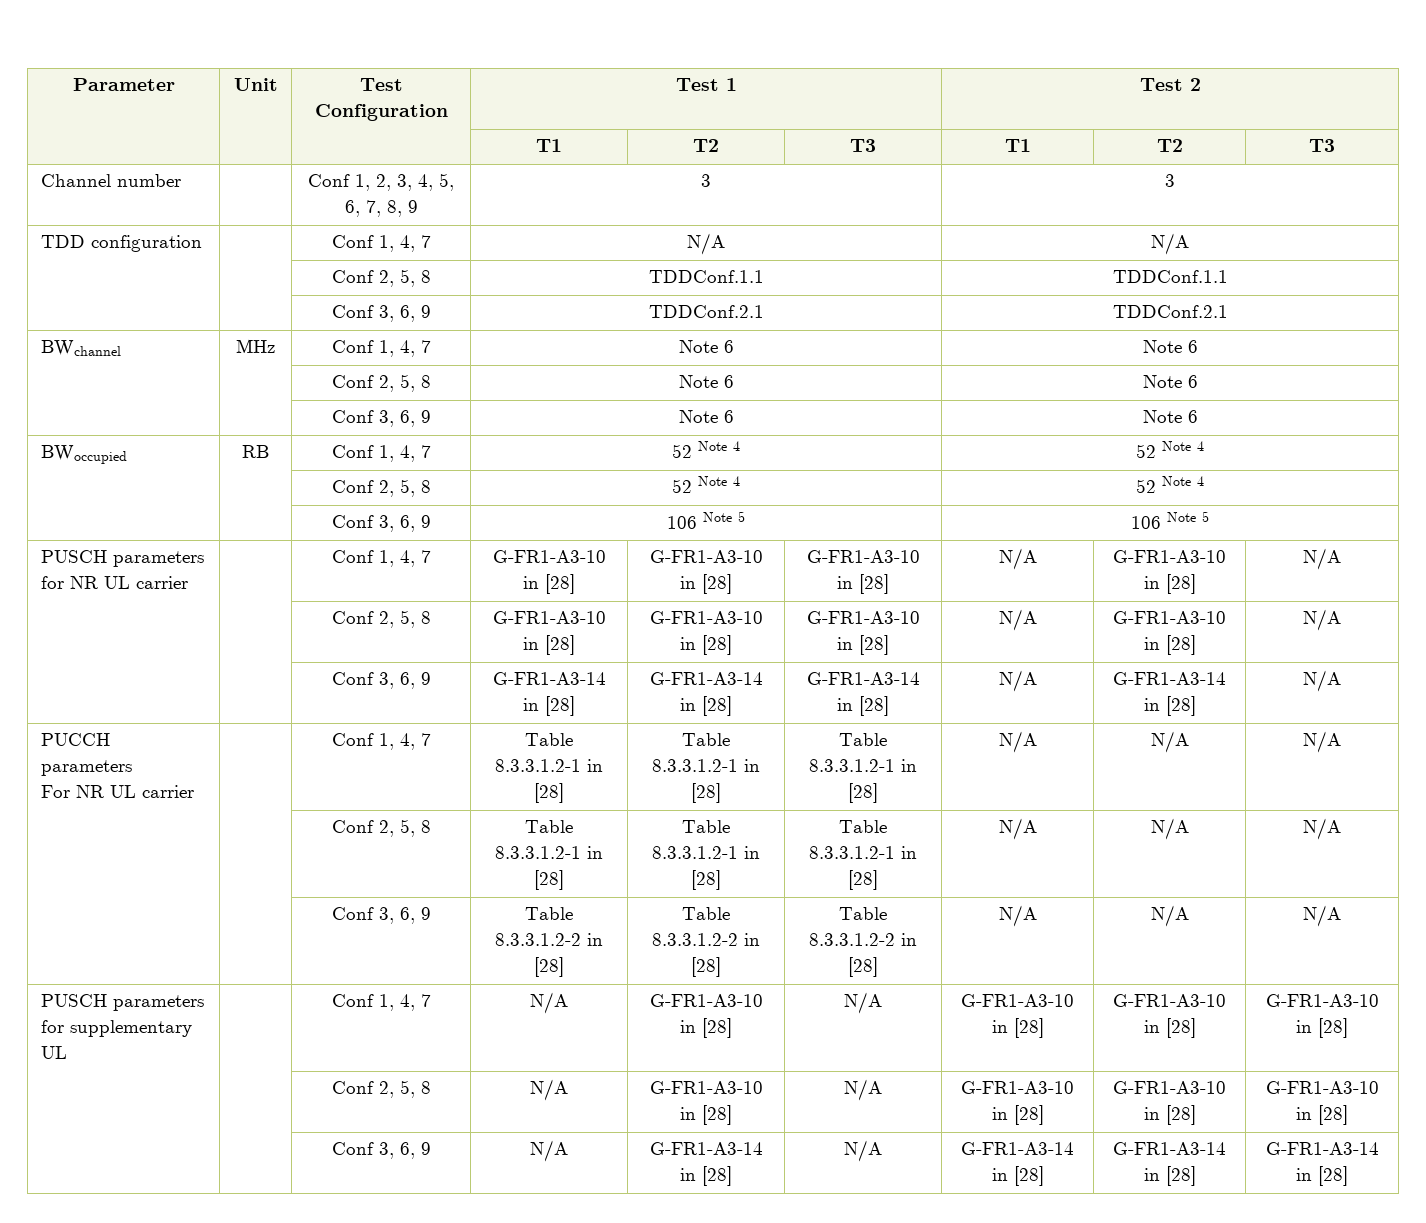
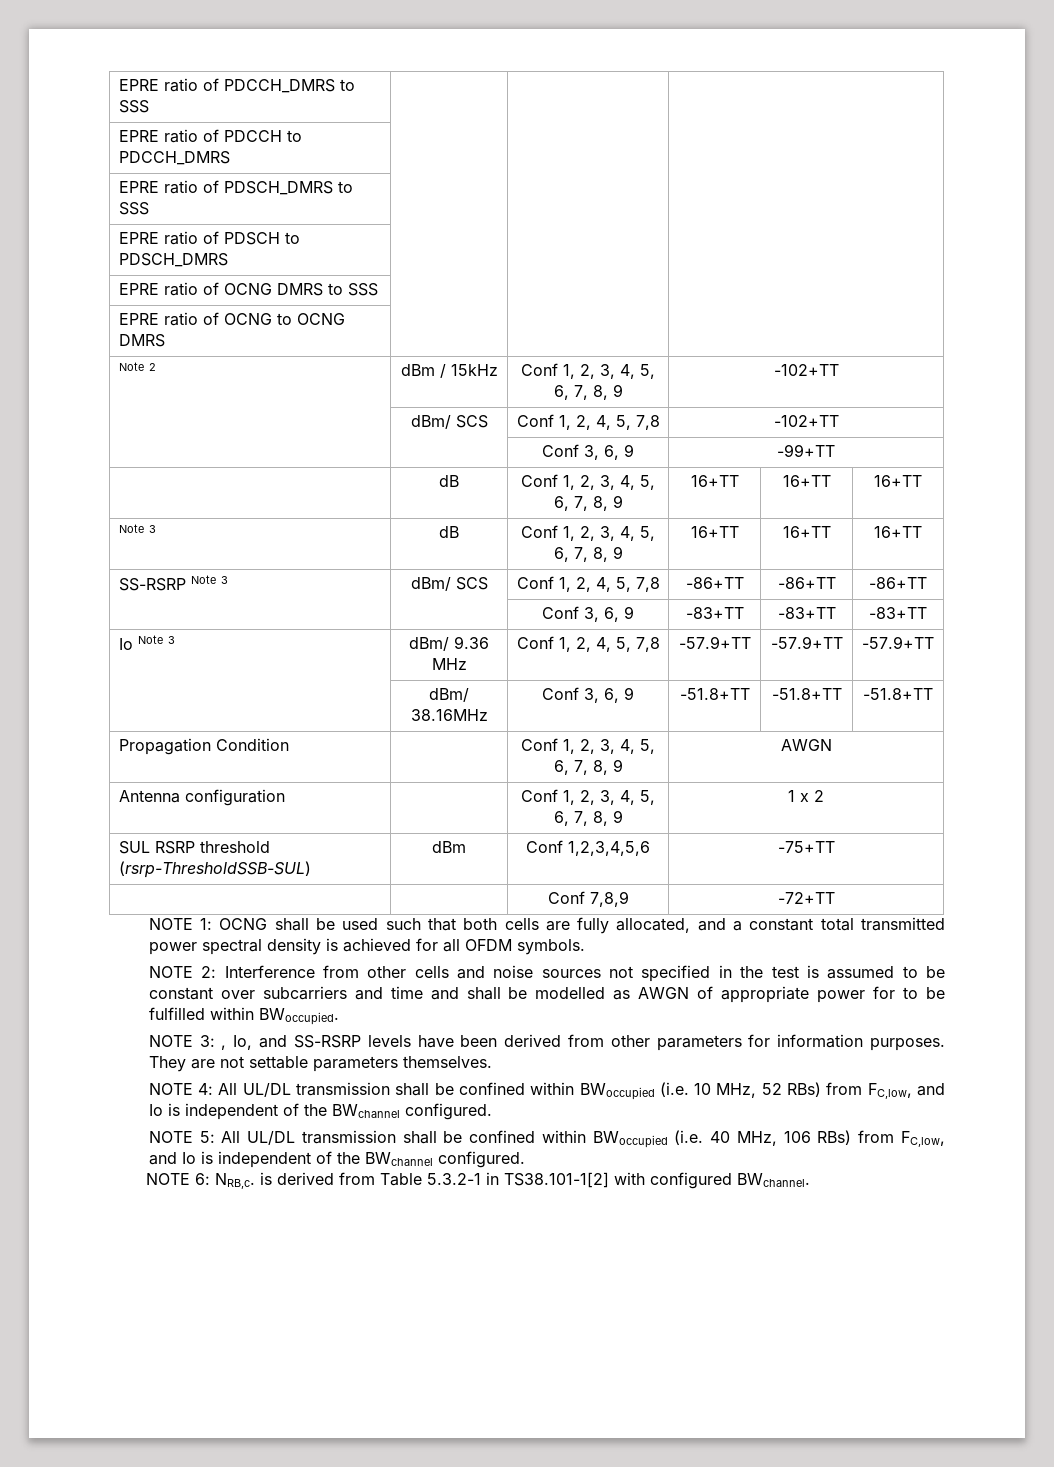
[72,78,175,91] [233,78,278,91] [359,78,403,91] [314,104,448,121] [675,78,737,91] [1139,78,1201,91] [536,139,562,152] [693,139,719,152] [850,139,876,152] [1004,139,1031,152] [1156,139,1183,152] [1309,139,1335,152] [40,174,181,187] Parameter | Unit | Test Configuration | Test 1 | Test 2 // | | | T1 | T2 | T3 | T1 | T2 | T3 // Channel number -> [118,78,355,93] [118,100,149,113] [118,129,302,143] [118,151,230,165] [118,180,353,195] [118,202,149,215] [118,231,300,245] [118,253,228,267] [118,282,378,296] [118,312,345,326] [118,334,165,347] [118,362,156,371] [400,364,498,378] [521,363,655,379] [553,384,623,400] [773,364,839,376] [410,415,488,429] [516,414,660,430] [773,415,839,427] [542,444,634,460] [777,444,835,457] [439,475,459,487] [521,474,655,490] [553,495,623,511] [690,475,739,487] [782,475,831,487] [874,475,922,487] [118,524,156,533] [439,526,459,538] [521,525,655,541] [553,546,623,562] [690,526,739,538] [782,526,831,538] [874,526,922,538] [118,575,228,591] [410,577,488,591] [516,576,660,592] [685,577,744,589] [777,577,836,589] [869,577,927,589] [542,606,634,622] [685,607,744,619] [777,607,836,619] [869,607,927,619] [118,635,175,650] [409,636,489,651] [431,658,467,670] [516,636,660,652] [678,636,751,649] [770,636,843,649] [862,636,934,649] [429,688,469,702] [410,709,488,721] [542,687,634,703] [679,688,750,700] [771,688,842,700] [863,688,933,700] [118,738,289,755] EPRE ratio of PDCCH_DMRS to SSS | | | // EPRE ratio of PDCCH to PDCCH_DMRS | | | // EPRE ratio of PDSCH_DMRS to SSS | | | // EPRE ratio of PDSCH to PDSCH_DMRS | | | // EPRE ratio of OCNG DMRS to SSS | | | // EPRE ratio of OCNG to OCNG DMRS | | | // Note 2 | dBm / 15kHz | Conf 1, 2, 3, 4, 5, 6, 7, 8, 9 | -102+TT // | dBm/ SCS | Conf 1, 2, 4, 5, 7,8 | -102+TT // | | Conf 3, 6, 9 | -99+TT // | dB | Conf 1, 2, 3, 4, 5, 6, 7, 8, 9 | 16+TT | 16+TT | 16+TT // Note 3 | dB | Conf 1, 2, 3, 4, 5, 6, 7, 8, 9 | 16+TT | 16+TT | 16+TT // SS-RSRP Note 3 | dBm/ SCS | Conf 1, 2, 4, 5, 7,8 | -86+TT | -86+TT | -86+TT // | | Conf 3, 6, 9 | -83+TT | -83+TT | -83+TT // Io Note 3 | dBm/ 9.36 MHz | Conf 1, 2, 4, 5, 7,8 | -57.9+TT | -57.9+TT | -57.9+TT // | dBm/ 38.16MHz | Conf 3, 6, 9 | -51.8+TT | -51.8+TT | -51.8+TT // Propagation Condition
[701,174,712,187] [1165,174,1175,187] [40,235,85,248] 3 | 3 // TDD -> [780,739,832,751] [118,790,180,803] AWGN // Antenna
[399,235,431,252] [687,233,726,255] [1151,233,1189,255] [331,269,431,287] [648,270,764,283] [1112,270,1228,283] [331,305,431,322] [648,305,764,318] [1112,305,1228,318] [40,340,121,356] [236,339,275,353] [331,340,431,357] [678,340,734,353] [1142,340,1198,353] [331,374,431,392] [678,375,734,388] [1142,375,1198,388] [331,410,431,427] [678,410,734,423] [1142,410,1198,423] [40,445,127,464] [242,445,269,458] [331,445,431,462] [672,441,741,458] [1136,441,1204,458] [331,479,431,497] [672,476,741,493] [1136,476,1204,493] [331,515,431,532] [667,511,746,529] [1131,511,1209,529] [40,550,204,567] [40,576,188,589] [331,550,431,567] [492,550,606,563] [523,574,575,594] [649,550,763,563] [680,574,732,594] [806,550,920,563] [837,574,889,594] [998,548,1037,570] [1113,550,1226,563] [1143,574,1196,594] [1303,548,1341,570] [331,610,431,628] [492,611,606,624] [523,635,575,655] [649,611,763,624] [680,635,732,655] [806,611,920,624] [837,635,889,655] [998,609,1037,631] [1113,611,1226,624] [1143,635,1196,655] [1303,609,1341,631] [331,672,431,689] [492,672,606,685] [523,696,575,716] [649,672,763,685] [680,696,732,716] [806,672,920,685] [837,696,889,716] [998,670,1037,692] [1113,672,1226,685] [1143,696,1196,716] [1303,670,1341,692] [40,733,110,746] [40,760,132,776] [40,785,194,798] [331,733,431,750] [525,733,573,746] [495,759,603,772] [534,783,564,803] [682,733,730,746] [652,759,760,772] [691,783,721,803] [839,733,887,746] [809,759,917,772] [848,783,878,803] [998,731,1037,753] [1150,731,1189,753] [1303,731,1341,753] [331,819,431,837] [525,820,573,833] [495,846,603,859] [534,870,564,890] [682,820,730,833] [652,846,760,859] [691,870,721,890] [839,820,887,833] [809,846,917,859] [848,870,878,890] [998,818,1037,840] [1150,818,1189,840] [1303,818,1341,840] [331,907,431,924] [525,907,573,920] [495,933,603,946] [534,957,564,977] [682,907,730,920] [652,933,760,946] [691,957,721,977] [839,907,887,920] [809,933,917,946] [848,957,878,977] [998,905,1037,927] [1150,905,1189,927] [1303,905,1341,927] [40,994,204,1011] [40,1020,192,1037] [40,1046,67,1059] [331,994,431,1011] [530,992,568,1014] [649,994,763,1007] [680,1018,732,1038] [844,992,882,1014] [961,994,1074,1007] [991,1018,1044,1038] [1113,994,1226,1007] [1143,1018,1196,1038] [1265,994,1379,1007] [1296,1018,1348,1038] [331,1080,431,1098] [530,1079,568,1101] [649,1081,763,1094] [680,1105,732,1125] [844,1079,882,1101] [961,1081,1074,1094] [991,1105,1044,1125] [1113,1081,1226,1094] [1143,1105,1196,1125] [1265,1081,1379,1094] [1296,1105,1348,1125] [331,1142,431,1159] [530,1140,568,1162] [649,1142,763,1155] [680,1166,732,1186] [844,1140,882,1162] [961,1142,1074,1155] [991,1166,1044,1186] [1113,1142,1226,1155] [1143,1166,1196,1186] [1265,1142,1379,1155] [1296,1166,1348,1186] 4, 7 | N/A | N/A // | | Conf 2, 5, 8 | TDDConf.1.1 | TDDConf.1.1 // | | Conf 3, 6, 9 | TDDConf.2.1 | TDDConf.2.1 // BWchannel | MHz | Conf 1, 4, 7 | Note 6 | Note 6 // | | Conf 2, 5, 8 | Note 6 | Note 6 // | | Conf 3, 6, 9 | Note 6 | Note 6 // BWoccupied | RB | Conf 1, 4, 7 | 52 Note 4 | 52 Note 4 // | | Conf 2, 5, 8 | 52 Note 4 | 52 Note 4 // | | Conf 3, 6, 9 | 106 Note 5 | 106 Note 5 // PUSCH parameters for NR UL carrier | | Conf 1, 4, 7 | G-FR1-A3-10 in [28] | G-FR1-A3-10 in [28] | G-FR1-A3-10 in [28] | N/A | G-FR1-A3-10 in [28] | N/A // | | Conf 2, 5, 8 | G-FR1-A3-10 in [28] | G-FR1-A3-10 in [28] | G-FR1-A3-10 in [28] | N/A | G-FR1-A3-10 in [28] | N/A // | | Conf 3, 6, 9 | G-FR1-A3-14 in [28] | G-FR1-A3-14 in [28] | G-FR1-A3-14 in [28] | N/A | G-FR1-A3-14 in [28] | N/A // PUCCH parameters // For NR UL carrier | | Conf 1, 4, 7 | Table 8.3.3.1.2-1 in [28] | Table 8.3.3.1.2-1 in [28] | Table 8.3.3.1.2-1 in [28] | N/A | N/A | N/A // | | Conf 2, 5, 8 | Table 8.3.3.1.2-1 in [28] | Table 8.3.3.1.2-1 in [28] | Table 8.3.3.1.2-1 in [28] | N/A | N/A | N/A // | | Conf 3, 6, 9 | Table 8.3.3.1.2-2 in [28] | Table 8.3.3.1.2-2 in [28] | Table 8.3.3.1.2-2 in [28] | N/A | N/A | N/A // PUSCH parameters for supplementary UL | | Conf 1, 4, 7 | N/A | G-FR1-A3-10 in [28] | N/A | G-FR1-A3-10 in [28] | G-FR1-A3-10 in [28] | G-FR1-A3-10 in [28] // | | Conf 2, 5, 8 | N/A | G-FR1-A3-10 in [28] | N/A | G-FR1-A3-10 in [28] | G-FR1-A3-10 in [28] | G-FR1-A3-10 in [28] // | | Conf 3, 6, 9 | N/A | G-FR1-A3-14 in [28] | N/A | G-FR1-A3-14 in [28] | G-FR1-A3-14 in [28] | G-FR1-A3-14 in [28] -> [580,790,655,805] [553,810,623,826] [788,790,824,802] [118,841,270,854] [118,861,311,878] [432,841,466,853] [526,840,650,856] [777,841,835,853] [547,891,629,907] [777,892,835,904] [148,917,946,934] [148,938,585,955] [148,965,945,982] [148,986,946,1003] [148,1007,339,1025] [148,1034,946,1051] [148,1056,492,1072] [148,1082,946,1100] [148,1103,492,1120] [148,1130,946,1148] [148,1151,525,1168] [146,1172,811,1189] 2, 3, 4, 5, 6, 7, 8, 9 | 1 x 2 // SUL RSRP threshold (rsrp-ThresholdSSB-SUL) | dBm | Conf 1,2,3,4,5,6 | -75+TT // | | Conf 7,8,9 | -72+TT // NOTE 1: OCNG shall be used such that both cells are fully allocated, and a constant total transmitted power spectral density is achieved for all OFDM symbols. // NOTE 2: Interference from other cells and noise sources not specified in the test is assumed to be constant over subcarriers and time and shall be modelled as AWGN of appropriate power for to be fulfilled within BWoccupied. // NOTE 3: , Io, and SS-RSRP levels have been derived from other parameters for information purposes. They are not settable parameters themselves. // NOTE 4: All UL/DL transmission shall be confined within BWoccupied (i.e. 10 MHz, 52 RBs) from FC,low, and Io is independent of the BWchannel configured. // NOTE 5: All UL/DL transmission shall be confined within BWoccupied (i.e. 40 MHz, 106 RBs) from FC,low, and Io is independent of the BWchannel configured. // NOTE 6: NRB,c. is derived from Table 5.3.2-1 in TS38.101-1[2] with configured BWchannel.

